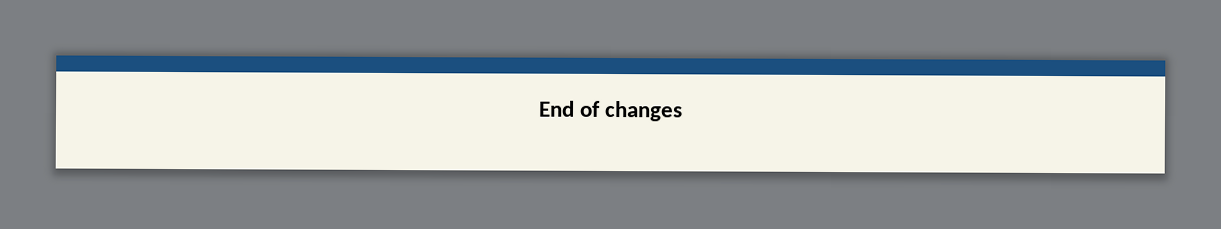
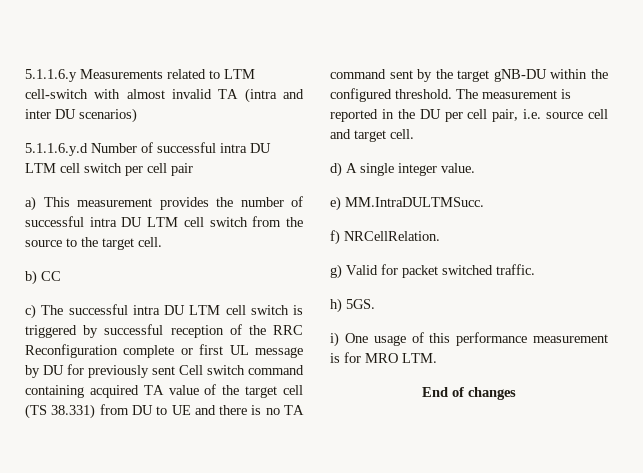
(537, 108) none -> [25,69,255,82] [25,88,304,103] [25,108,137,123] [25,142,271,156] [25,163,193,176] [25,196,303,211] [25,216,303,227] [25,237,162,250] [25,270,61,285] [25,304,303,319] [25,324,303,338] [25,344,303,358] [25,364,304,378] [25,384,303,398] [25,404,305,419] [330,69,608,82] [330,88,571,102] [330,109,608,122] [330,129,414,142] [330,162,475,177] [330,196,484,211] [330,230,440,245] [330,264,535,279] [330,298,375,313] [330,332,608,347] [330,352,437,363] 5.1.1.6.y Measurements related to LTM cell-switch with almost invalid TA (intra and inter DU scenarios) // 5.1.1.6.y.d Number of successful intra DU LTM cell switch per cell pair // a) This measurement provides the number of successful intra DU LTM cell switch from the source to the target cell. // b) CC // c) The successful intra DU LTM cell switch is triggered by successful reception of the RRC Reconfiguration complete or first UL message by DU for previously sent Cell switch command containing acquired TA value of the target cell (TS 38.331) from DU to UE and there is no TA command sent by the target gNB-DU within the configured threshold. The measurement is reported in the DU per cell pair, i.e. source cell and target cell. // d) A single integer value. // e) MM.IntraDULTMSucc. // f) NRCellRelation. // g) Valid for packet switched traffic. // h) 5GS. // i) One usage of this performance measurement is for MRO LTM. //

